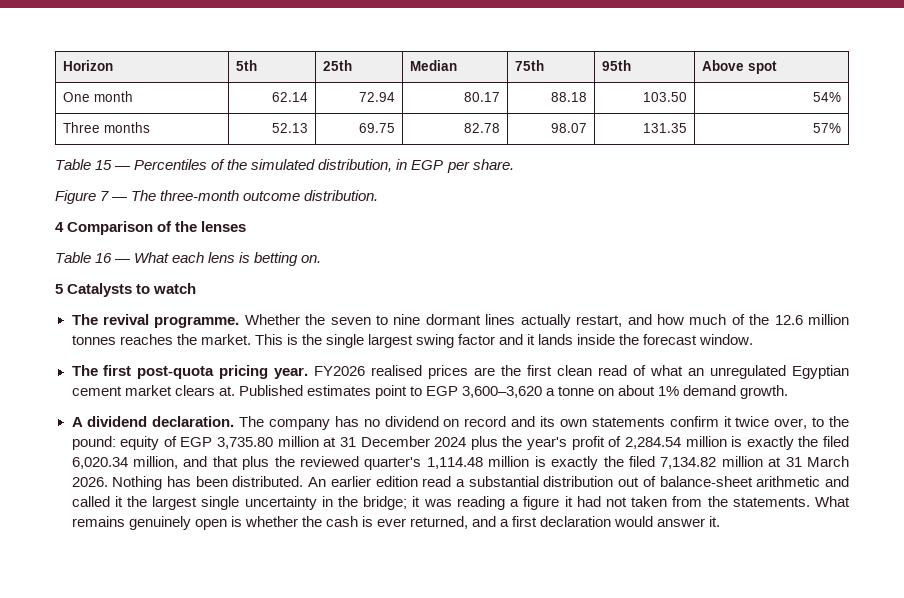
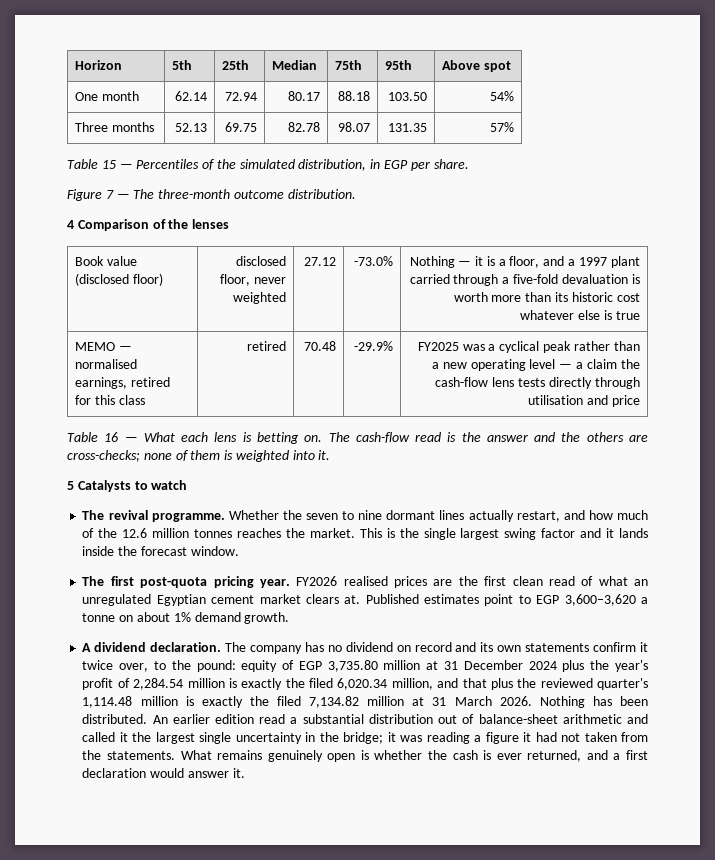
(247, 226) none -> [75,256,138,266] [75,273,164,286] [235,256,286,266] [219,274,286,286] [232,292,286,304] [303,257,336,266] [353,256,393,266] [409,256,640,268] [409,274,640,286] [453,292,640,302] [520,310,640,320] [75,342,133,351] [75,359,138,369] [75,377,171,389] [75,395,145,405] [246,341,286,351] [303,341,336,351] [353,341,393,351] [417,341,640,353] [432,359,640,371] [435,377,640,389] [528,395,640,407] // Book value (disclosed floor) | disclosed floor, never weighted | 27.12 | -73.0% | Nothing — it is a floor, and a 1997 plant carried through a five-fold devaluation is worth more than its historic cost whatever else is true // MEMO — normalised earnings, retired for this class | retired | 70.48 | -29.9% | FY2025 was a cyclical peak rather than a new operating level — a claim the cash-flow lens tests directly through utilisation and price
(322, 259) none -> [328,432,648,443] [67,450,331,462] The cash-flow read is the answer and the others are cross-checks; none of them is weighted into it.

